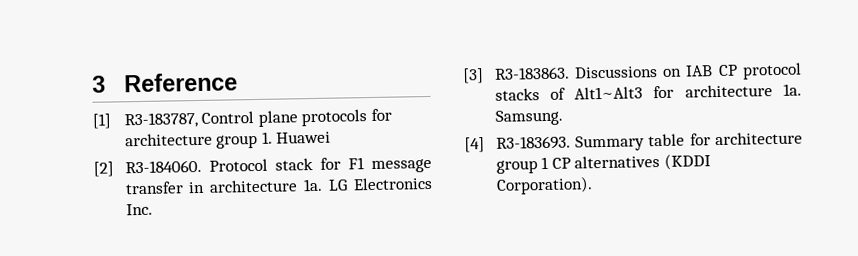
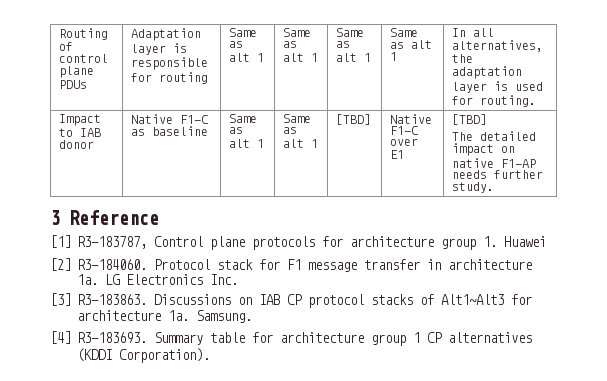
(92, 84) none -> [58,28,108,40] [58,42,73,51] [58,54,108,63] [58,66,94,78] [58,80,87,89] [130,28,201,41] [130,43,187,55] [130,57,208,70] [130,72,208,84] [228,28,257,37] [228,41,243,48] [228,53,264,62] [282,28,311,37] [282,41,297,48] [282,53,318,62] [335,28,364,37] [335,41,350,48] [335,53,371,62] [389,28,418,37] [389,40,432,49] [389,52,397,61] [451,28,494,37] [451,40,543,52] [451,54,473,63] [451,66,522,79] [451,81,543,93] [451,95,536,107] [58,114,101,126] [58,128,101,137] [58,140,94,149] [130,114,209,124] [130,126,208,136] [228,114,257,123] [228,127,243,134] [228,139,264,148] [282,114,311,123] [282,127,297,134] [282,139,318,148] [335,114,371,125] [389,114,432,124] [389,126,419,135] [389,138,418,146] [389,150,404,159] [451,114,487,125] [451,131,536,141] [451,143,515,156] [451,158,536,168] [451,170,543,179] [451,182,494,193] Routing of control plane PDUs | Adaptation layer is responsible for routing | Same as alt 1 | Same as alt 1 | Same as alt 1 | Same as alt 1 | In all alternatives, the adaptation layer is used for routing. // Impact to IAB donor | Native F1-C as baseline | Same as alt 1 | Same as alt 1 | [TBD] | Native F1-C over E1 | [TBD] // The detailed impact on native F1-AP needs further study. //

